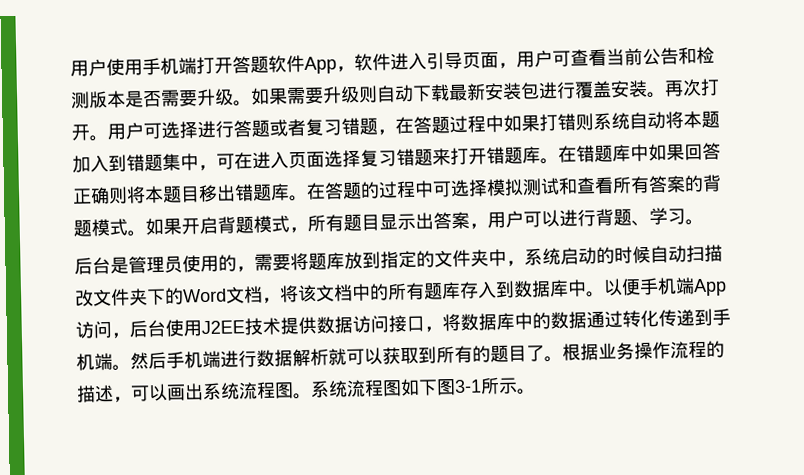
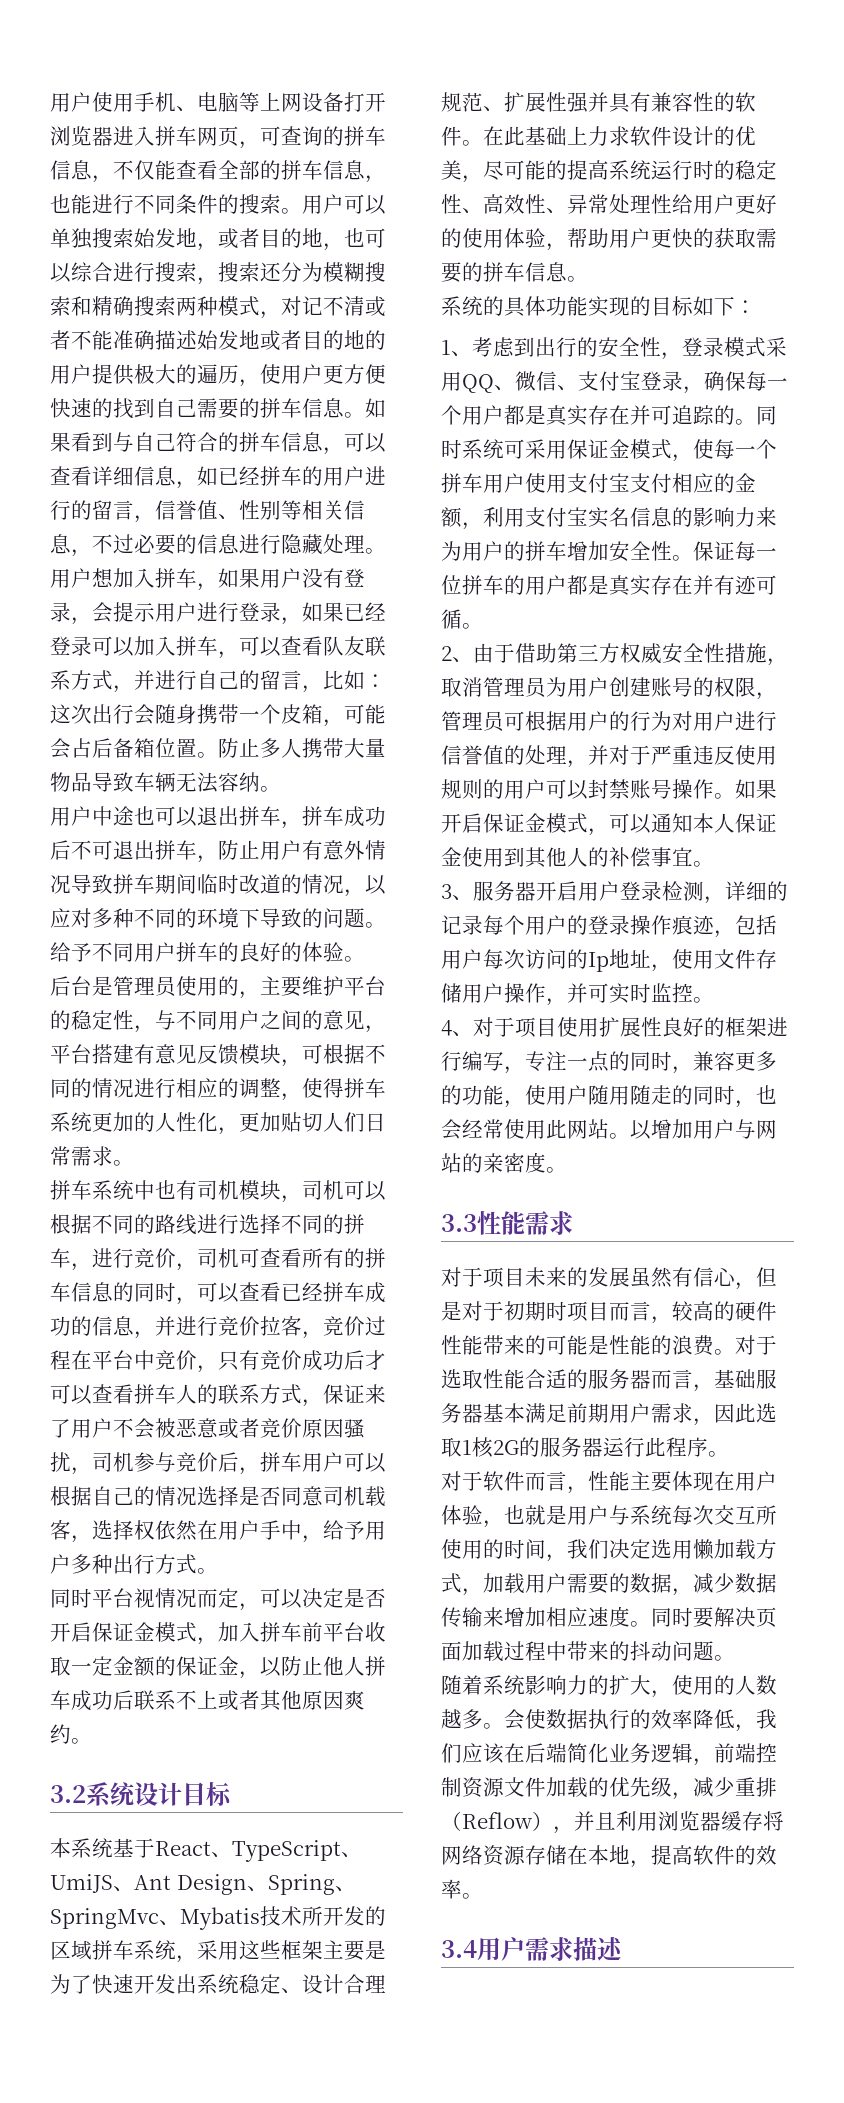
[178,46,715,75] [70,78,720,109] [71,110,720,142] [72,142,721,173] [72,174,722,205] [73,207,686,237] 端打开答题软件App，软件进入引导页面，用户可查看当前公告和检测版本是否需要升级。如果需要升级则自动下载最新安装包进行覆盖安装。再次打开。用户可选择进行答题或者复习错题，在答题过程中如果打错则系统自动将本题加入到错题集中，可在进入页面选择复习错题来打开错题库。在错题库中如果回答正确则将本题目移出错题库。在答题的过程中可选择模拟测试和查看所有答案的背题模式。如果开启背题模式，所有题目显示出答案，用户可以进行背题、学习 -> [176,92,386,112] [50,126,386,149] [50,160,386,183] [50,194,386,215] [50,228,386,251] [50,262,386,285] [50,296,386,319] [50,330,386,351] [50,364,386,387] [50,398,386,419] [50,432,386,455] [50,466,386,489] [50,500,365,523] [50,534,386,557] [50,568,365,591] [50,602,386,625] [50,636,386,659] [50,670,386,693] [50,704,386,727] [50,738,386,759] [50,772,281,793] [50,806,386,829] [50,840,386,863] [50,874,386,897] [50,908,386,928] [50,942,344,962] 、电脑等上网设备打开浏览器进入拼车网页，可查询的拼车信息，不仅能查看全部的拼车信息，也能进行不同条件的搜索。用户可以单独搜索始发地，或者目的地，也可以综合进行搜索，搜索还分为模糊搜索和精确搜索两种模式，对记不清或者不能准确描述始发地或者目的地的用户提供极大的遍历，使用户更方便快速的找到自己需要的拼车信息。如果看到与自己符合的拼车信息，可以查看详细信息，如已经拼车的用户进行的留言，信誉值、性别等相关信息，不过必要的信息进行隐藏处理。用户想加入拼车，如果用户没有登录，会提示用户进行登录，如果已经登录可以加入拼车，可以查看队友联系方式，并进行自己的留言，比如：这次出行会随身携带一个皮箱，可能会占后备箱位置。防止多人携带大量物品导致车辆无法容纳。 // 用户中途也可以退出拼车，拼车成功后不可退出拼车，防止用户有意外情况导致拼车期间临时改道的情况，以应对多种不同的环境下导致的问题。给予不同用户拼车的良好的体验
[254,244,723,271] [74,277,727,307] [75,308,731,339] [76,340,725,371] [76,377,536,403] 需要将题库放到指定的文件夹中，系统启动的时候自动扫描改文件夹下的Word文档，将该文档中的所有题库存入到数据库中。以便手机端App访问，后台使用J2EE技术提供数据访问接口，将数据库中的数据通过转化传递到手机端。然后手机端进行数据解析就可以获取到所有的题目了。根据业务操作流程的描述，可以画出系统流程图。系统流程图如下图3-1所示。 -> [260,976,386,997] [50,1010,386,1033] [50,1044,386,1067] [50,1078,386,1101] [50,1112,386,1135] [50,1146,134,1166] [50,1180,386,1203] [50,1214,365,1235] [50,1248,386,1271] [50,1282,386,1305] [50,1316,386,1339] [50,1350,386,1373] [50,1384,386,1407] [50,1418,365,1439] [50,1452,386,1475] [50,1486,386,1507] [50,1520,386,1543] [50,1554,218,1574] [50,1588,386,1611] [50,1622,386,1645] [50,1656,386,1679] [50,1690,365,1711] [50,1724,92,1744] [50,1782,232,1807] [50,1838,362,1862] [50,1874,356,1895] [50,1906,386,1930] [50,1940,386,1963] [50,1974,386,1994] [441,92,756,113] [441,126,756,146] [441,160,777,183] [441,194,777,214] [441,228,777,251] [441,262,588,283] [441,296,756,317] [441,337,787,360] [441,371,788,394] [441,405,777,426] [441,439,777,462] [441,473,756,493] [441,507,777,530] [441,541,777,562] [441,575,777,596] [441,609,483,629] [441,643,788,666] [441,677,777,700] [441,711,777,732] [441,745,777,768] [441,779,777,800] [441,813,777,836] [441,847,714,868] [441,881,788,904] [441,915,777,938] [441,949,777,972] [441,983,714,1006] [441,1017,788,1038] [441,1051,777,1074] [441,1085,777,1108] [441,1119,777,1140] [441,1152,567,1173] [441,1211,573,1235] [441,1267,777,1290] [441,1301,777,1324] [441,1335,777,1356] [441,1369,777,1392] [441,1403,777,1426] [441,1437,729,1458] [441,1471,777,1494] [441,1505,777,1528] [441,1539,777,1562] [441,1573,777,1596] [441,1606,777,1628] [441,1641,735,1662] [441,1675,777,1698] [441,1709,777,1732] [441,1743,777,1766] [441,1777,777,1800] [441,1811,784,1834] [441,1845,777,1868] [441,1879,483,1899] [441,1937,623,1961] 主要维护平台的稳定性，与不同用户之间的意见，平台搭建有意见反馈模块，可根据不同的情况进行相应的调整，使得拼车系统更加的人性化，更加贴切人们日常需求。 // 拼车系统中也有司机模块，司机可以根据不同的路线进行选择不同的拼车，进行竞价，司机可查看所有的拼车信息的同时，可以查看已经拼车成功的信息，并进行竞价拉客，竞价过程在平台中竞价，只有竞价成功后才可以查看拼车人的联系方式，保证来了用户不会被恶意或者竞价原因骚扰，司机参与竞价后，拼车用户可以根据自己的情况选择是否同意司机载客，选择权依然在用户手中，给予用户多种出行方式。 // 同时平台视情况而定，可以决定是否开启保证金模式，加入拼车前平台收取一定金额的保证金，以防止他人拼车成功后联系不上或者其他原因爽约。 // 3.2系统设计目标 // 本系统基于React、TypeScript、UmiJS、Ant Design、Spring、SpringMvc、Mybatis技术所开发的区域拼车系统，采用这些框架主要是为了快速开发出系统稳定、设计合理规范、扩展性强并具有兼容性的软件。在此基础上力求软件设计的优美，尽可能的提高系统运行时的稳定性、高效性、异常处理性给用户更好的使用体验，帮助用户更快的获取需要的拼车信息。 // 系统的具体功能实现的目标如下： // 1、考虑到出行的安全性，登录模式采用QQ、微信、支付宝登录，确保每一个用户都是真实存在并可追踪的。同时系统可采用保证金模式，使每一个拼车用户使用支付宝支付相应的金额，利用支付宝实名信息的影响力来为用户的拼车增加安全性。保证每一位拼车的用户都是真实存在并有迹可循。 // 2、由于借助第三方权威安全性措施，取消管理员为用户创建账号的权限，管理员可根据用户的行为对用户进行信誉值的处理，并对于严重违反使用规则的用户可以封禁账号操作。如果开启保证金模式，可以通知本人保证金使用到其他人的补偿事宜。 // 3、服务器开启用户登录检测，详细的记录每个用户的登录操作痕迹，包括用户每次访问的Ip地址，使用文件存储用户操作，并可实时监控。 // 4、对于项目使用扩展性良好的框架进行编写，专注一点的同时，兼容更多的功能，使用户随用随走的同时，也会经常使用此网站。以增加用户与网站的亲密度。 // 3.3性能需求 // 对于项目未来的发展虽然有信心，但是对于初期时项目而言，较高的硬件性能带来的可能是性能的浪费。对于选取性能合适的服务器而言，基础服务器基本满足前期用户需求，因此选取1核2G的服务器运行此程序。 // 对于软件而言，性能主要体现在用户体验，也就是用户与系统每次交互所使用的时间，我们决定选用懒加载方式，加载用户需要的数据，减少数据传输来增加相应速度。同时要解决页面加载过程中带来的抖动问题。 // 随着系统影响力的扩大，使用的人数越多。会使数据执行的效率降低，我们应该在后端简化业务逻辑，前端控制资源文件加载的优先级，减少重排（Reflow），并且利用浏览器缓存将网络资源存储在本地，提高软件的效率。 // 3.4用户需求描述

